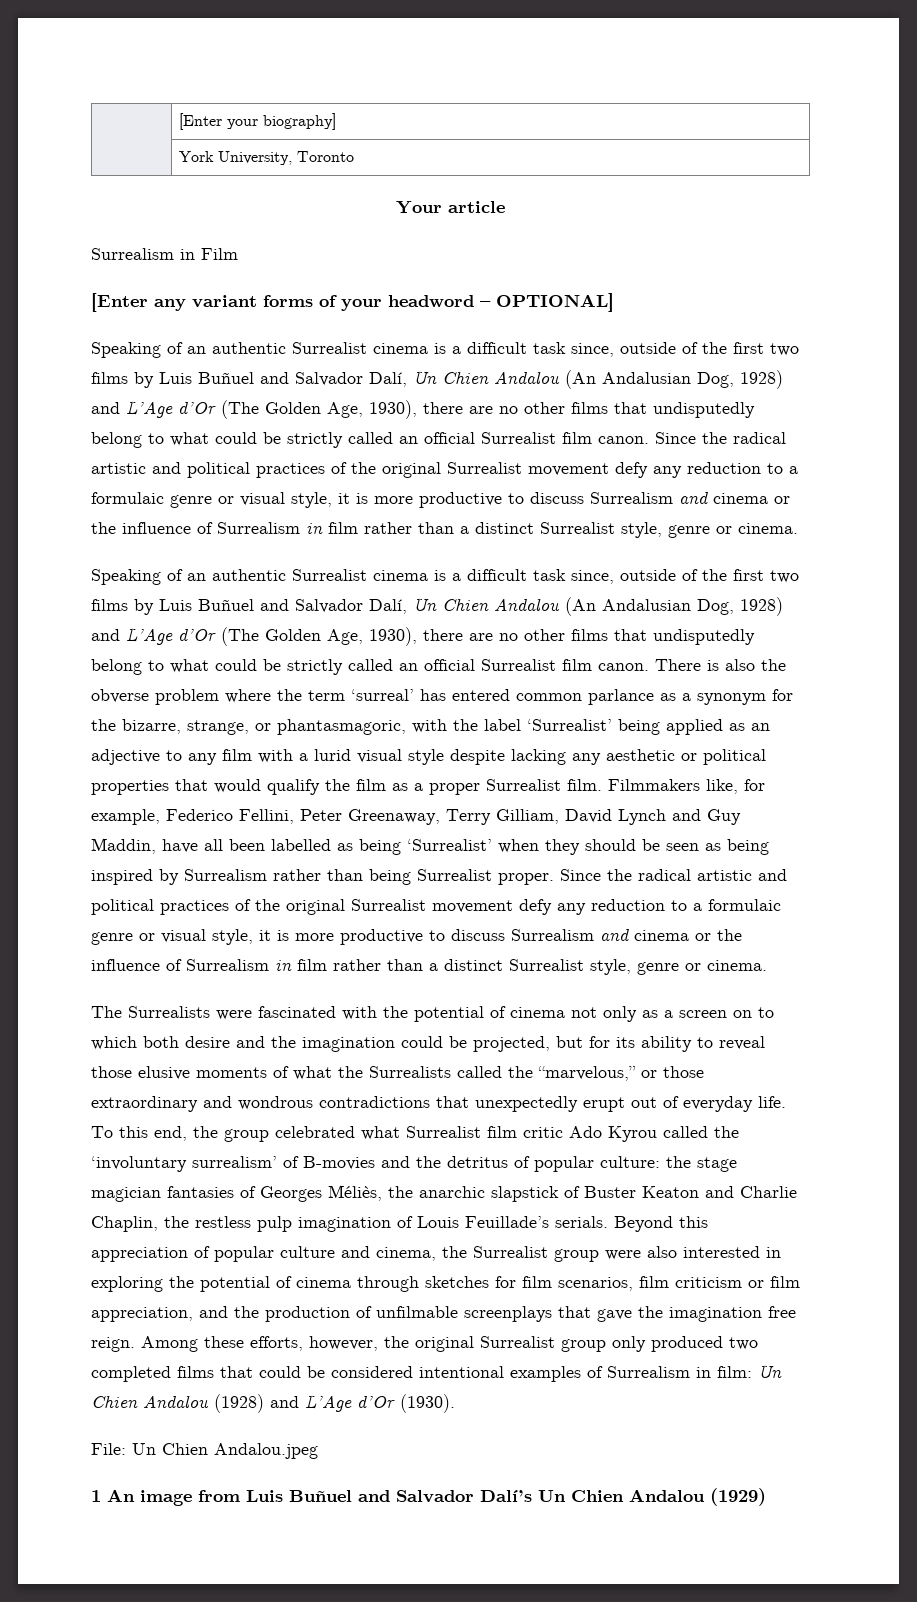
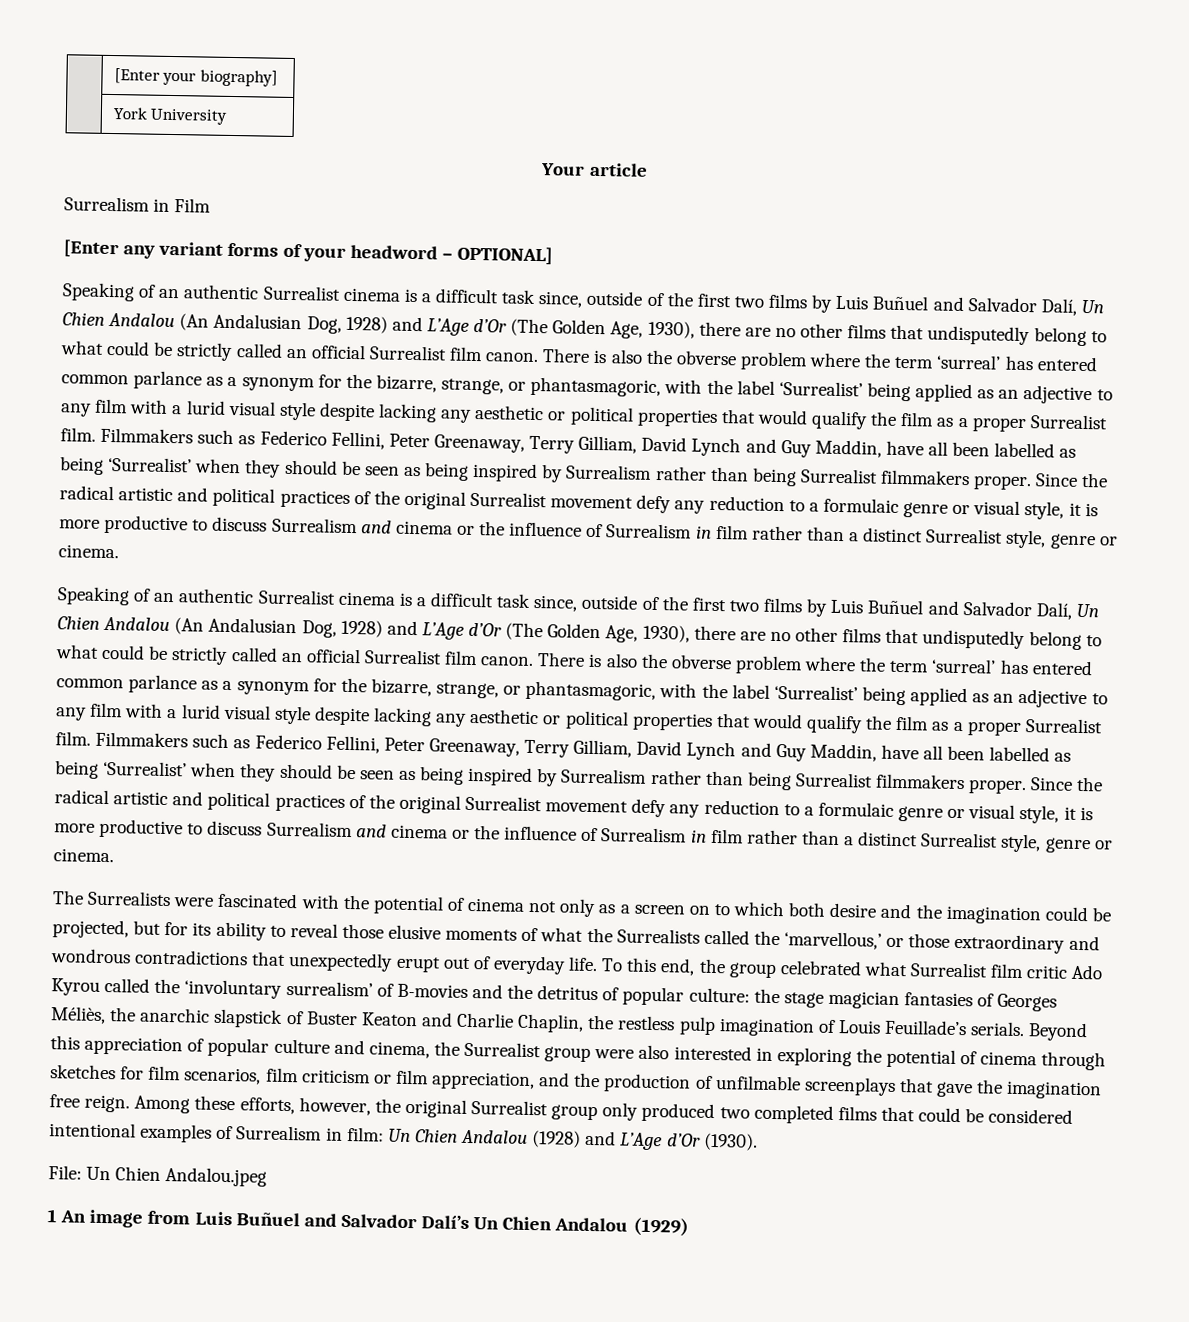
[217,151,354,165] University, Toronto -> [150,108,228,125] University
(649, 440) none -> [542,348,1098,372] [61,370,1113,405] [60,398,1108,433] [60,427,1077,458] [59,456,1033,491] There is also the obverse problem where the term ‘surreal’ has entered common parlance as a synonym for the bizarre, strange, or phantasmagoric, with the label ‘Surrealist’ being applied as an adjective to any film with a lurid visual style despite lacking any aesthetic or political properties that would qualify the film as a proper Surrealist film. Filmmakers such as Federico Fellini, Peter Greenaway, Terry Gilliam, David Lynch and Guy Maddin, have all been labelled as being ‘Surrealist’ when they should be seen as being inspired by Surrealism rather than being Surrealist filmmakers proper.
[706,779,765,794] [91,809,160,825] like, for example, -> [192,733,251,749] such as
(492, 875) none -> [875,773,966,790] filmmakers
[538,1066,636,1081] “marvelous,” -> [784,931,883,950] ‘marvellous,’

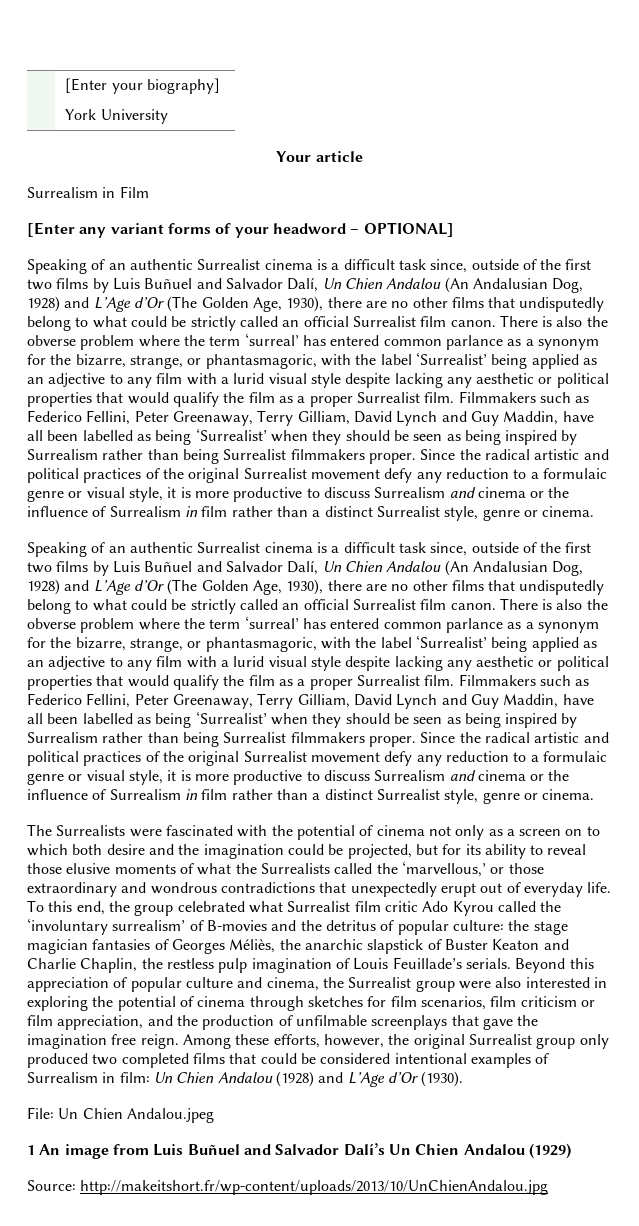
(689, 1227) none -> [27,1180,549,1195] // Source: http://makeitshort.fr/wp-content/uploads/2013/10/UnChienAndalou.jpg

